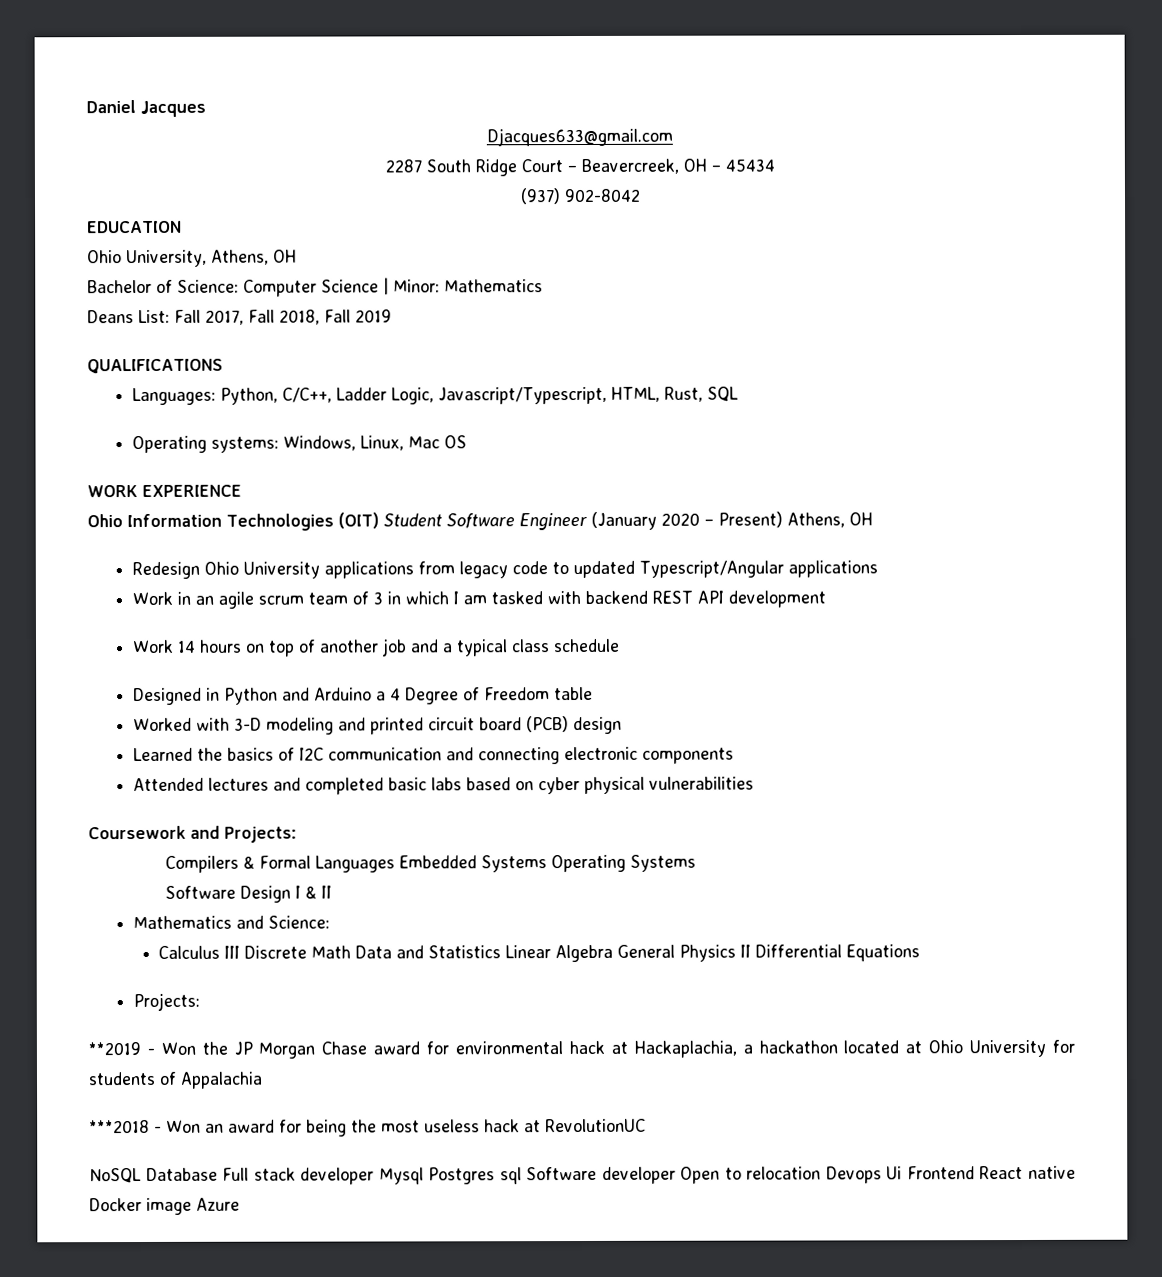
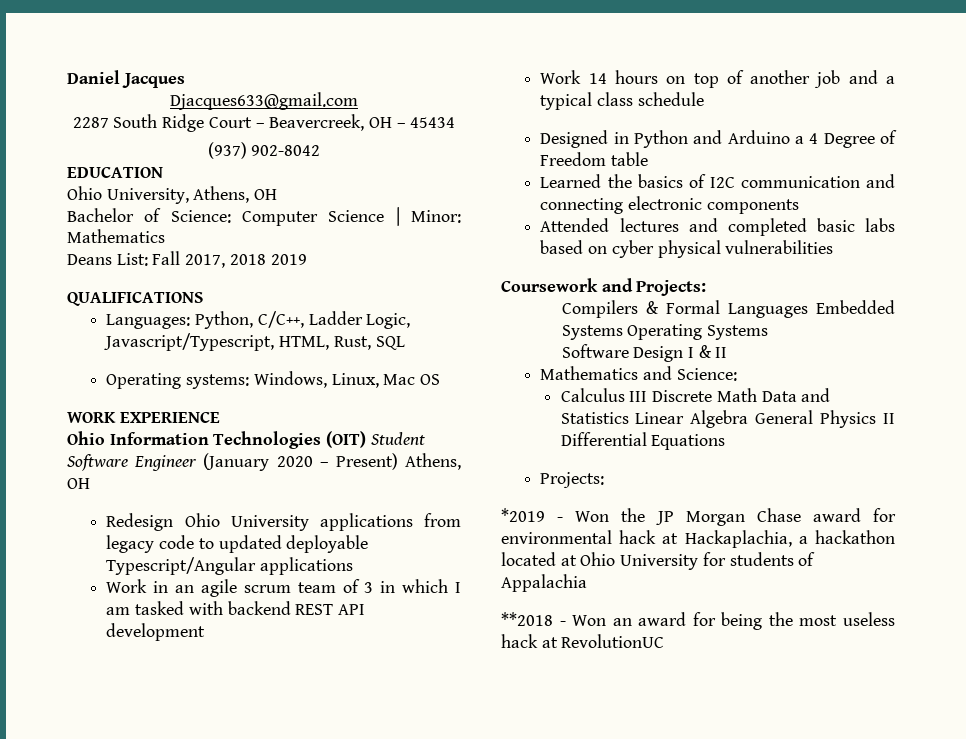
[248,309,351,325] Fall 2018, Fall -> [229,254,266,265] 2018
(635, 569) none -> [286,535,369,553] deployable
[132,716,622,735] // Worked with 3-D modeling and printed circuit board (PCB) design -> (649, 159) none
[88,1041,141,1056] **2019 -> [501,508,545,522] *2019
[89,1119,150,1134] ***2018 -> [501,612,553,626] **2018
[89,1165,1076,1185] [89,1197,240,1215] // NoSQL Database Full stack developer Mysql Postgres sql Software developer Open to relocation Devops Ui Frontend React native Docker image Azure -> (665, 641) none

